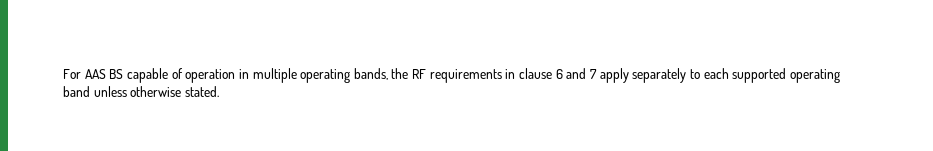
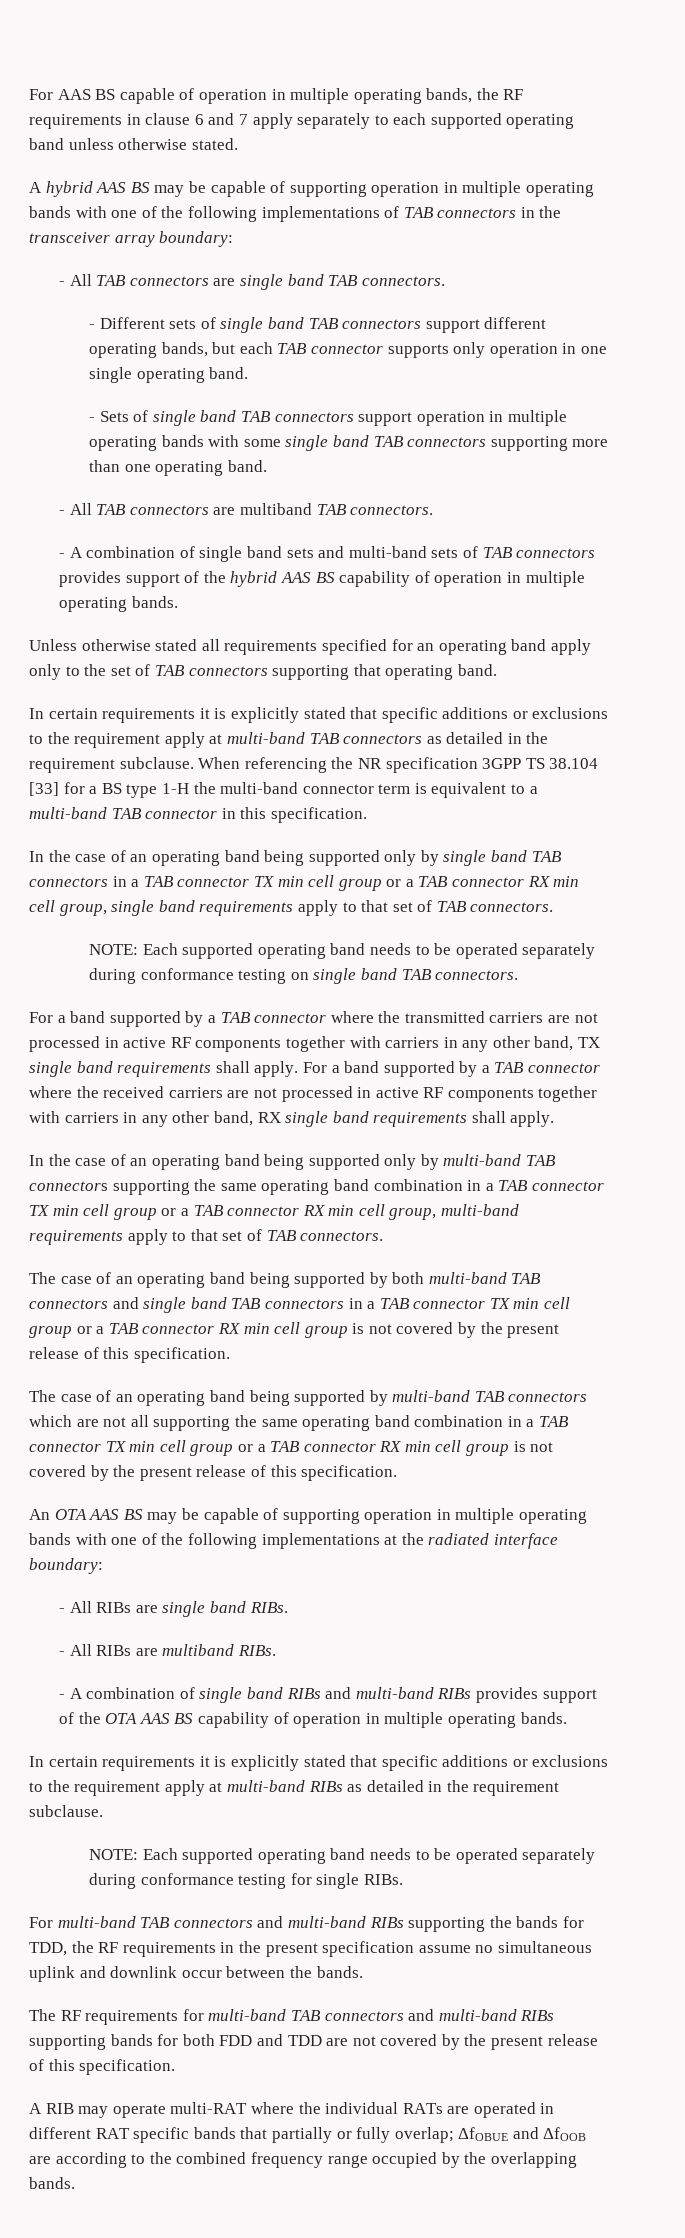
(219, 91) none -> [29,181,595,197] [29,206,562,222] [29,231,234,247] [59,274,445,290] [89,317,547,333] [89,342,607,358] [89,367,249,383] [89,410,567,426] [89,435,609,451] [89,460,267,476] [59,503,434,515] [59,546,596,562] [59,571,585,587] [59,596,178,612] [29,639,591,655] [29,664,497,680] [29,707,609,723] [29,732,549,748] [29,757,599,773] [29,782,538,798] [29,807,367,823] [29,850,562,866] [29,875,580,891] [29,900,554,916] [89,943,596,959] [89,968,519,984] [29,1011,598,1027] [29,1036,601,1052] [29,1061,601,1077] [29,1086,598,1102] [29,1111,555,1127] [29,1154,557,1170] [29,1179,604,1195] [29,1204,520,1220] [29,1229,384,1245] [29,1272,542,1288] [29,1297,571,1313] [29,1322,560,1338] [29,1347,230,1363] [29,1390,588,1406] [29,1415,570,1431] [29,1440,554,1456] [29,1465,398,1481] [29,1508,588,1524] [29,1533,558,1549] [29,1558,103,1574] [59,1601,288,1617] [59,1644,276,1656] [59,1687,597,1703] [59,1712,567,1728] [29,1755,609,1771] [29,1780,560,1796] [29,1805,103,1817] [89,1848,596,1864] [89,1873,404,1889] [29,1916,584,1932] [29,1941,592,1957] [29,1966,363,1982] [29,2009,555,2025] [29,2034,598,2050] [29,2059,176,2075] [29,2102,555,2118] [29,2127,587,2143] [29,2152,577,2168] [29,2177,75,2189] // A hybrid AAS BS may be capable of supporting operation in multiple operating bands with one of the following implementations of TAB connectors in the transceiver array boundary: // - All TAB connectors are single band TAB connectors. // - Different sets of single band TAB connectors support different operating bands, but each TAB connector supports only operation in one single operating band. // - Sets of single band TAB connectors support operation in multiple operating bands with some single band TAB connectors supporting more than one operating band. // - All TAB connectors are multiband TAB connectors. // - A combination of single band sets and multi-band sets of TAB connectors provides support of the hybrid AAS BS capability of operation in multiple operating bands. // Unless otherwise stated all requirements specified for an operating band apply only to the set of TAB connectors supporting that operating band. // In certain requirements it is explicitly stated that specific additions or exclusions to the requirement apply at multi-band TAB connectors as detailed in the requirement subclause. When referencing the NR specification 3GPP TS 38.104 [33] for a BS type 1-H the multi-band connector term is equivalent to a multi-band TAB connector in this specification. // In the case of an operating band being supported only by single band TAB connectors in a TAB connector TX min cell group or a TAB connector RX min cell group, single band requirements apply to that set of TAB connectors. // NOTE: Each supported operating band needs to be operated separately during conformance testing on single band TAB connectors. // For a band supported by a TAB connector where the transmitted carriers are not processed in active RF components together with carriers in any other band, TX single band requirements shall apply. For a band supported by a TAB connector where the received carriers are not processed in active RF components together with carriers in any other band, RX single band requirements shall apply. // In the case of an operating band being supported only by multi-band TAB connectors supporting the same operating band combination in a TAB connector TX min cell group or a TAB connector RX min cell group, multi-band requirements apply to that set of TAB connectors. // The case of an operating band being supported by both multi-band TAB connectors and single band TAB connectors in a TAB connector TX min cell group or a TAB connector RX min cell group is not covered by the present release of this specification. // The case of an operating band being supported by multi-band TAB connectors which are not all supporting the same operating band combination in a TAB connector TX min cell group or a TAB connector RX min cell group is not covered by the present release of this specification. // An OTA AAS BS may be capable of supporting operation in multiple operating bands with one of the following implementations at the radiated interface boundary: // - All RIBs are single band RIBs. // - All RIBs are multiband RIBs. // - A combination of single band RIBs and multi-band RIBs provides support of the OTA AAS BS capability of operation in multiple operating bands. // In certain requirements it is explicitly stated that specific additions or exclusions to the requirement apply at multi-band RIBs as detailed in the requirement subclause. // NOTE: Each supported operating band needs to be operated separately during conformance testing for single RIBs. // For multi-band TAB connectors and multi-band RIBs supporting the bands for TDD, the RF requirements in the present specification assume no simultaneous uplink and downlink occur between the bands. // The RF requirements for multi-band TAB connectors and multi-band RIBs supporting bands for both FDD and TDD are not covered by the present release of this specification. // A RIB may operate multi-RAT where the individual RATs are operated in different RAT specific bands that partially or fully overlap; ΔfOBUE and ΔfOOB are according to the combined frequency range occupied by the overlapping bands.

